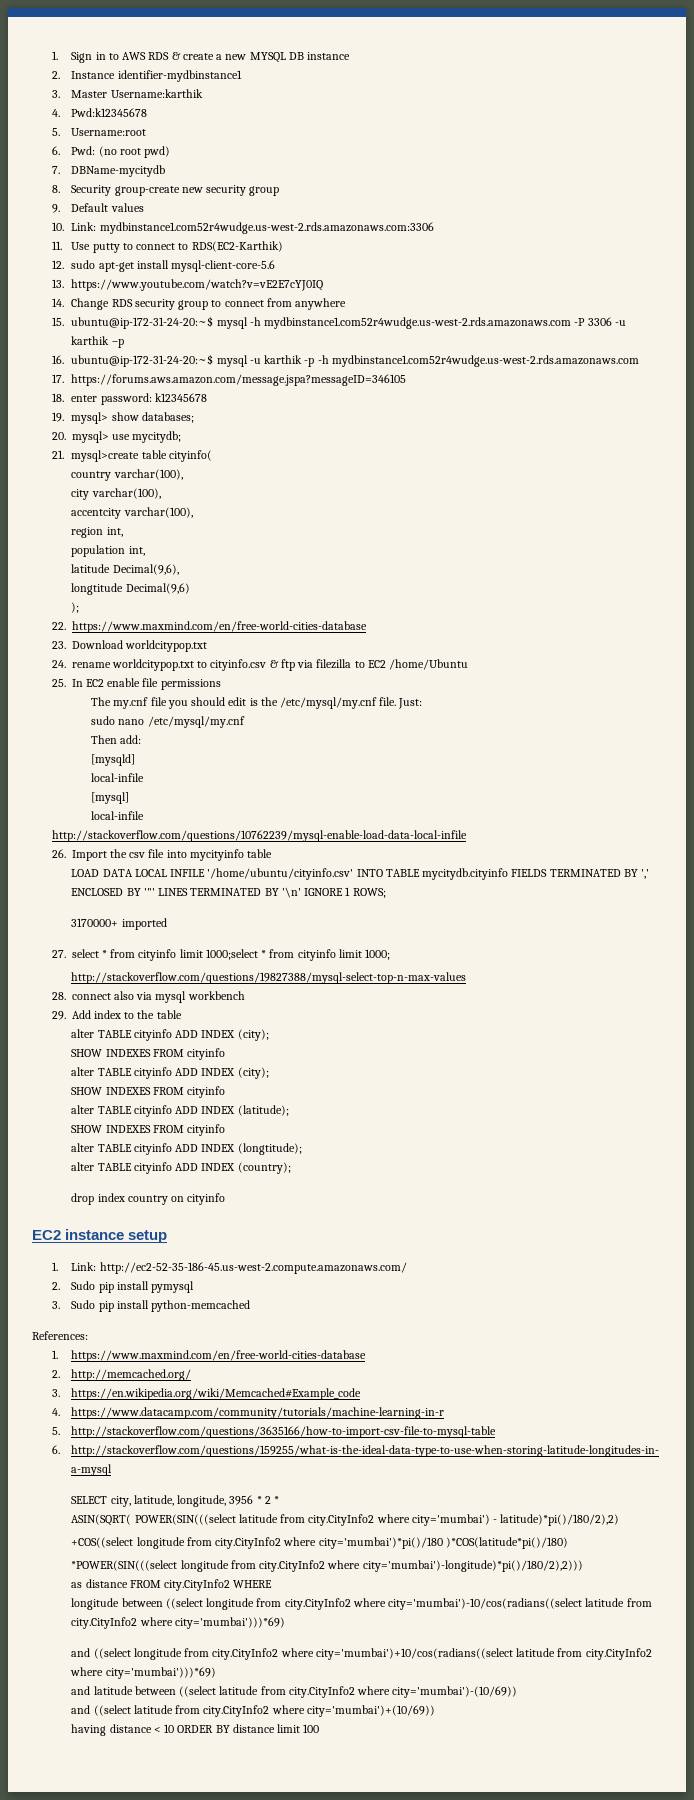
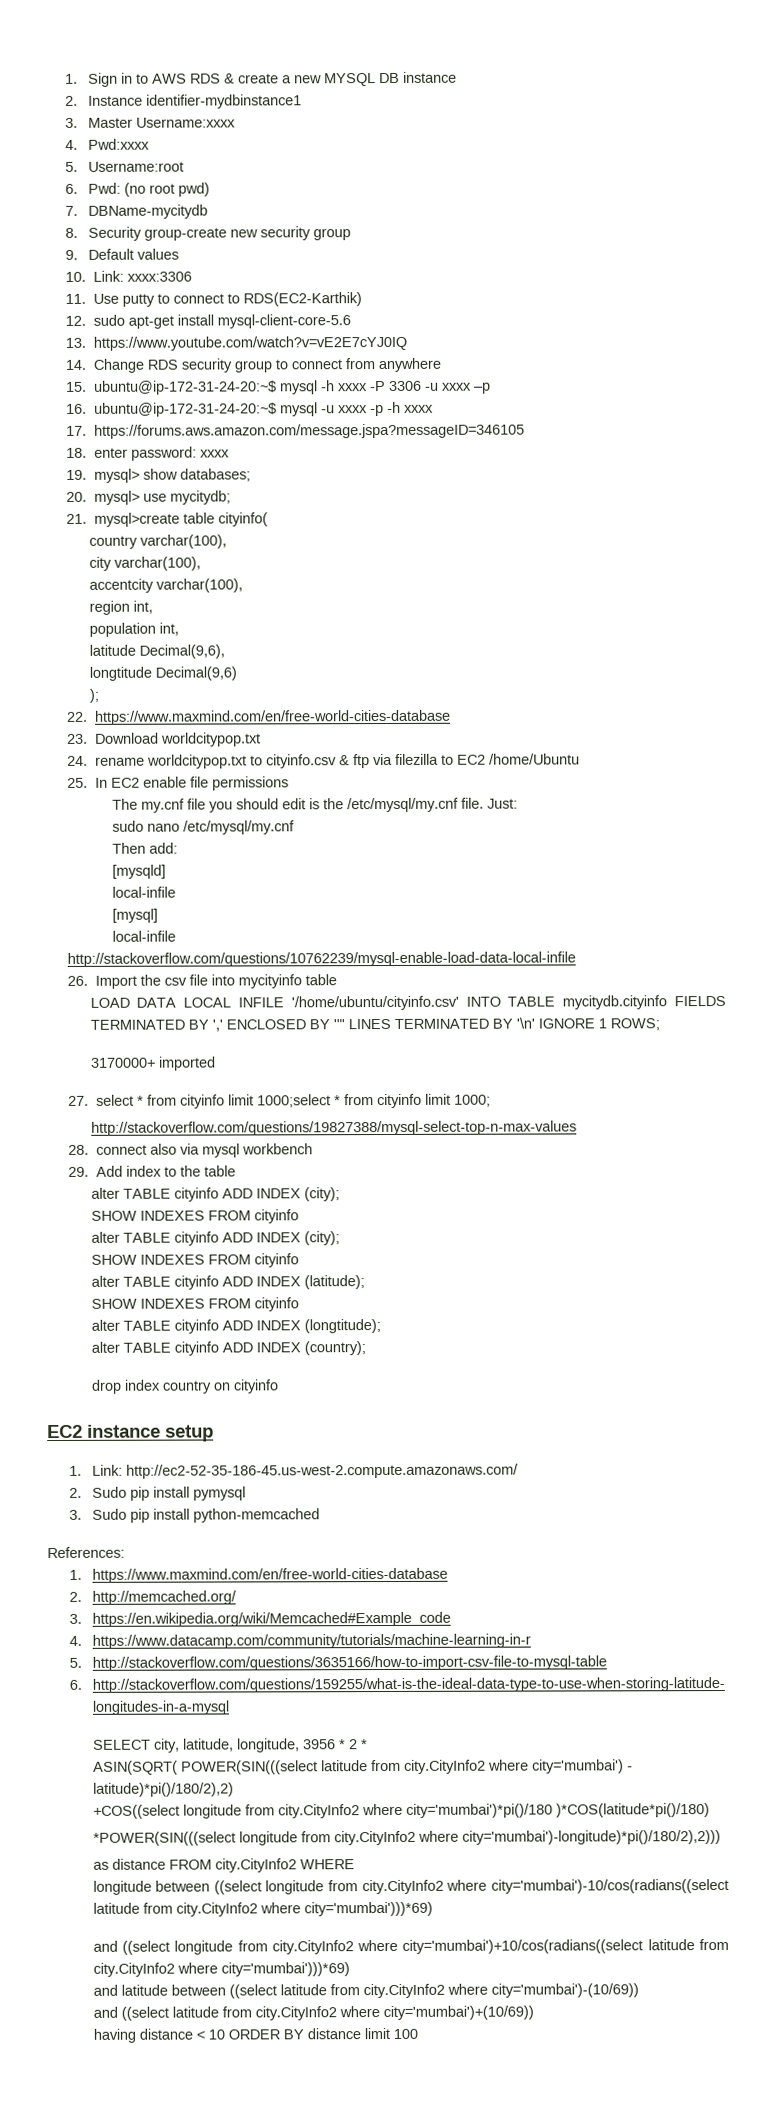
[110,89,203,98] [51,108,148,117] Username:karthik // 4. Pwd:k12345678 -> [135,117,236,128] [65,138,150,150] Username:xxxx // 4. Pwd:xxxx
[99,222,434,234] mydbinstance1.com52r4wudge.us-west-2.rds.amazonaws.com:3306 -> [126,271,192,282] xxxx:3306
[264,317,572,329] mydbinstance1.com52r4wudge.us-west-2.rds.amazonaws.com -> [337,383,368,392] xxxx
[71,336,110,345] karthik -> [441,382,472,391] xxxx
[264,355,303,364] karthik -> [337,405,368,414] xxxx
[331,355,639,367] mydbinstance1.com52r4wudge.us-west-2.rds.amazonaws.com -> [403,404,434,413] xxxx
[154,393,207,402] k12345678 -> [199,449,230,458] xxxx

